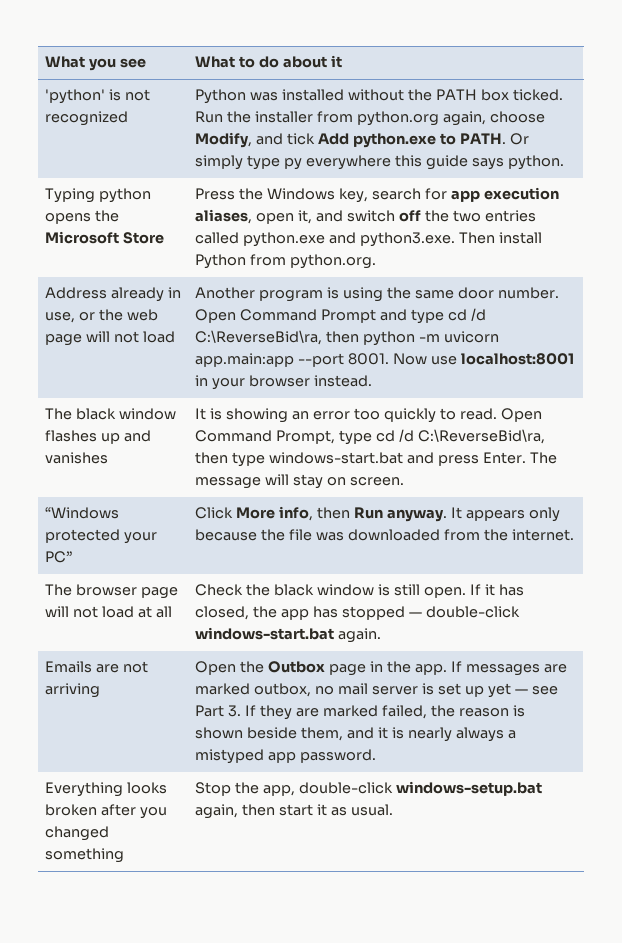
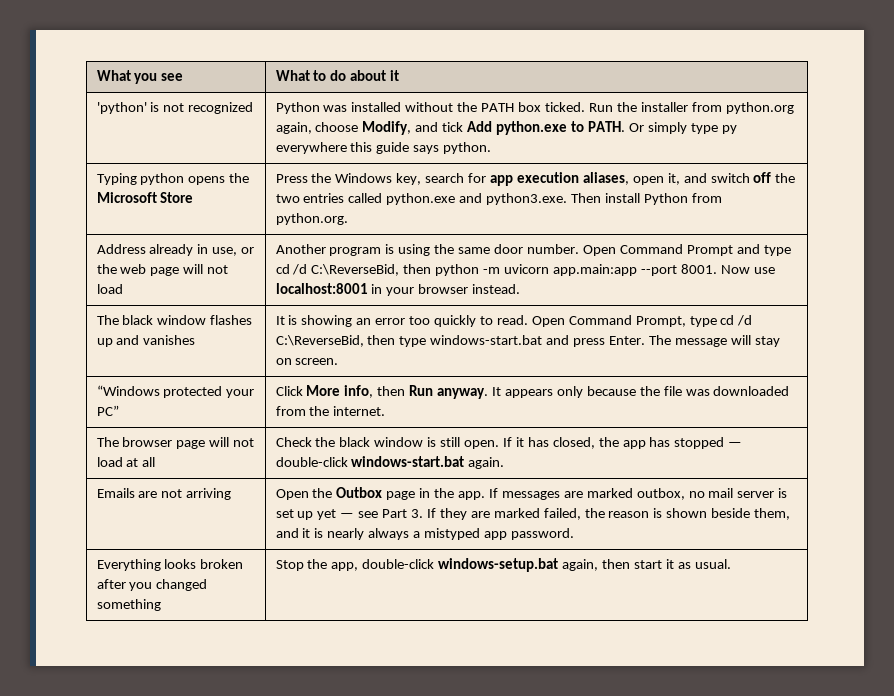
[195,330,323,345] C:\ReverseBid\ra, -> [311,264,400,276] C:\ReverseBid,
[418,429,546,444] C:\ReverseBid\ra, -> [275,335,364,347] C:\ReverseBid,

